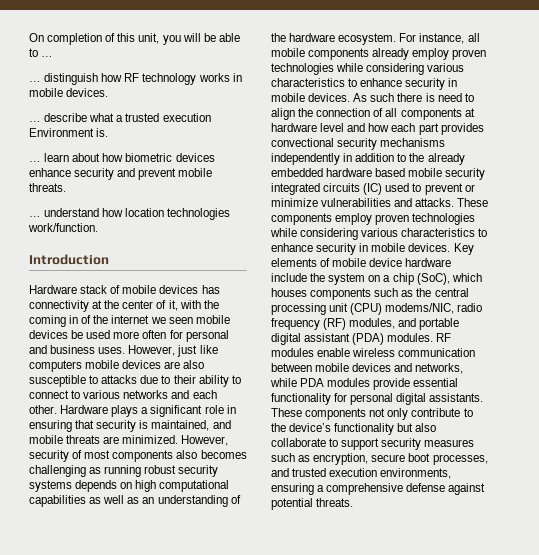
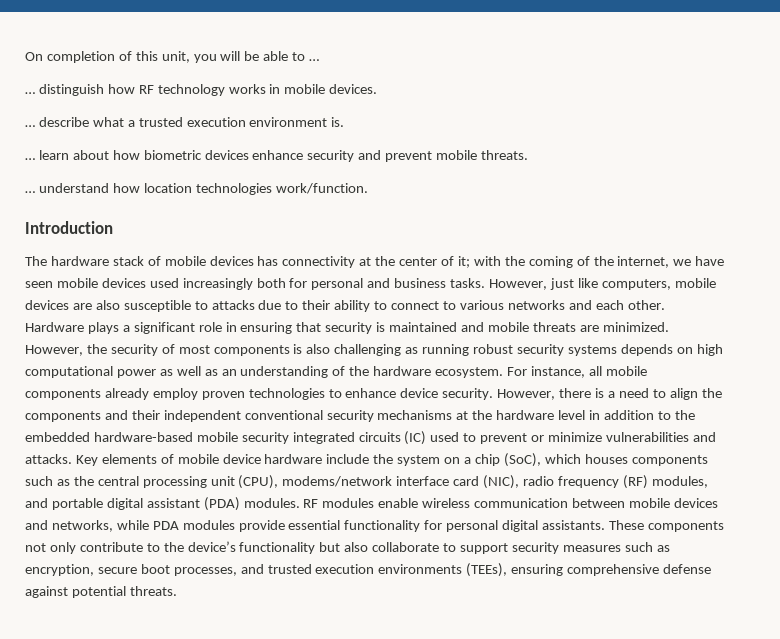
[29,128,94,137] Environment -> [249,117,328,127] environment
[29,285,77,294] Hardware -> [25,256,109,266] The hardware
[168,300,178,311] it, -> [457,256,470,268] it;
[69,315,230,324] [29,330,167,339] in of the internet we seen mobile devices be used more often -> [576,256,725,268] [25,278,286,290] of the internet, we have seen mobile devices used increasingly both
[98,347,126,354] uses. -> [450,278,486,288] tasks.
[29,360,82,372] computers -> [601,279,671,290] computers,
[151,420,210,431] maintained, -> [389,322,458,332] maintained
(229, 440) none -> [86,344,107,354] the
[176,450,247,459] also becomes -> [293,344,331,354] is also
[29,495,86,507] capabilities -> [116,369,156,378] power
[336,63,465,75] [271,78,458,90] [271,93,395,102] while considering various characteristics to enhance security in mobile devices. As such -> [328,388,556,400] to enhance device security. However,
(435, 97) none -> [607,391,615,398] a
[316,108,475,120] [271,123,484,135] [271,138,446,150] [271,153,465,165] [271,168,406,177] connection of all components at hardware level and how each part provides convectional security mechanisms independently in addition to the already embedded hardware based -> [25,410,695,422] [25,432,193,442] components and their independent conventional security mechanisms at the hardware level in addition to the embedded hardware-based
[457,198,489,207] [271,213,476,225] [270,228,488,240] [271,243,451,255] These components employ proven technologies while considering various characteristics to enhance security in mobile devices. -> (72, 459) none
[350,303,455,315] (CPU) modems/NIC, -> [238,475,520,489] (CPU), modems/network interface card (NIC),
[380,468,452,479] [271,483,325,495] environments, ensuring a -> [378,563,564,577] environments (TEEs), ensuring

